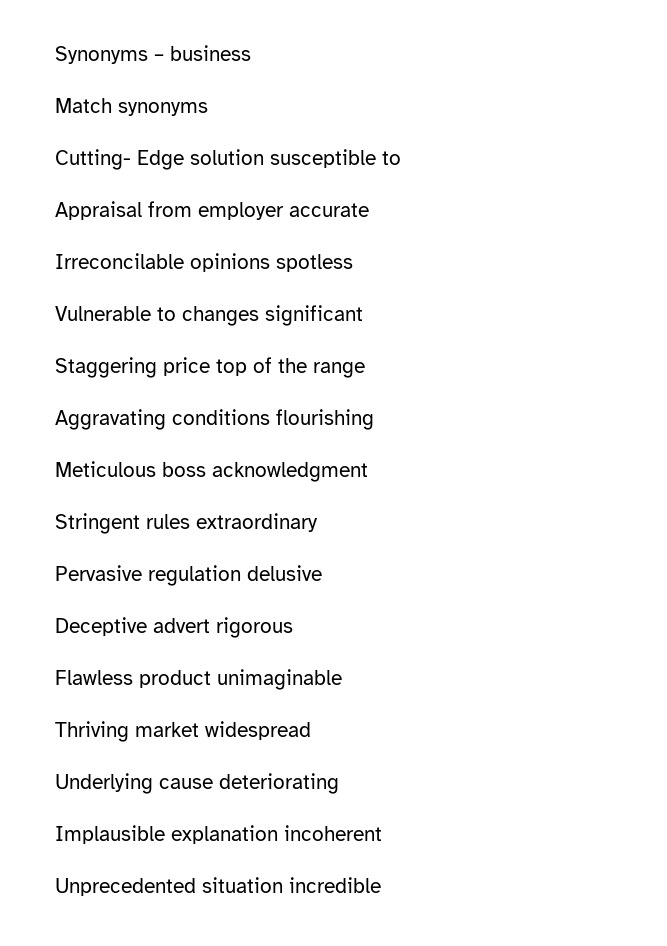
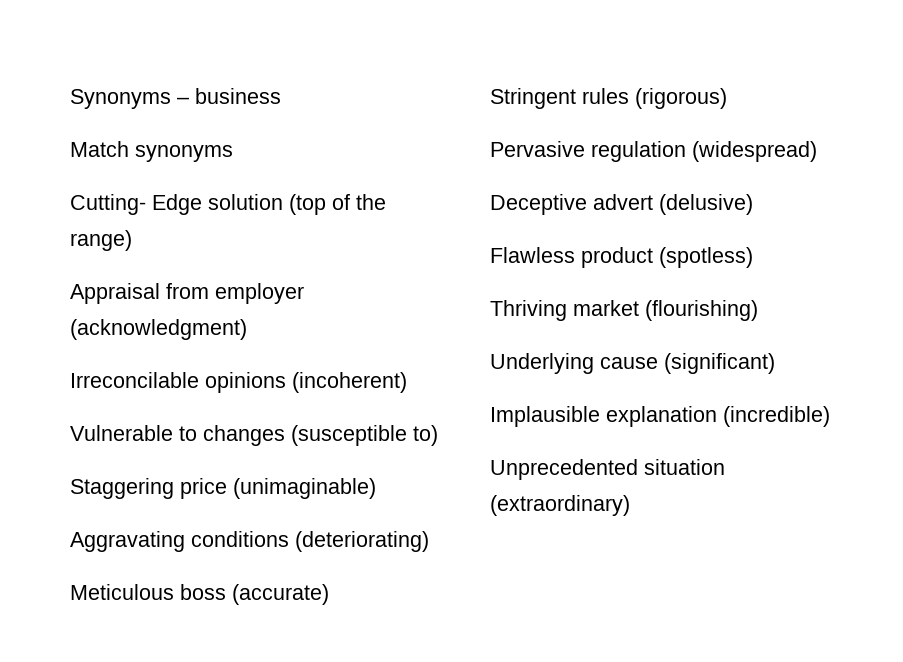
[270,149,401,168] susceptible to -> [289,194,386,215] [70,230,132,251] (top of the range)
[289,203,369,217] accurate -> [70,319,247,340] (acknowledgment)
[276,254,353,272] spotless -> [292,372,407,393] (incoherent)
[265,305,363,326] significant -> [291,425,438,446] (susceptible to)
[216,357,365,378] top of the range -> [233,478,376,499] (unimaginable)
[276,409,374,430] flourishing -> [295,531,429,552] (deteriorating)
[212,462,368,482] acknowledgment -> [232,584,329,605] (accurate)
[196,513,318,532] extraordinary -> [635,88,727,109] (rigorous)
[247,565,322,581] delusive -> [692,141,817,162] (widespread)
[216,617,293,638] rigorous -> [659,194,753,215] (delusive)
[217,669,342,690] unimaginable -> [659,247,753,268] (spotless)
[205,721,311,740] widespread -> [645,300,758,321] (flourishing)
[219,773,339,794] deteriorating -> [664,353,775,374] (significant)
[284,825,382,841] incoherent -> [723,406,830,427] (incredible)
[289,877,381,893] incredible -> [490,495,630,516] (extraordinary)

